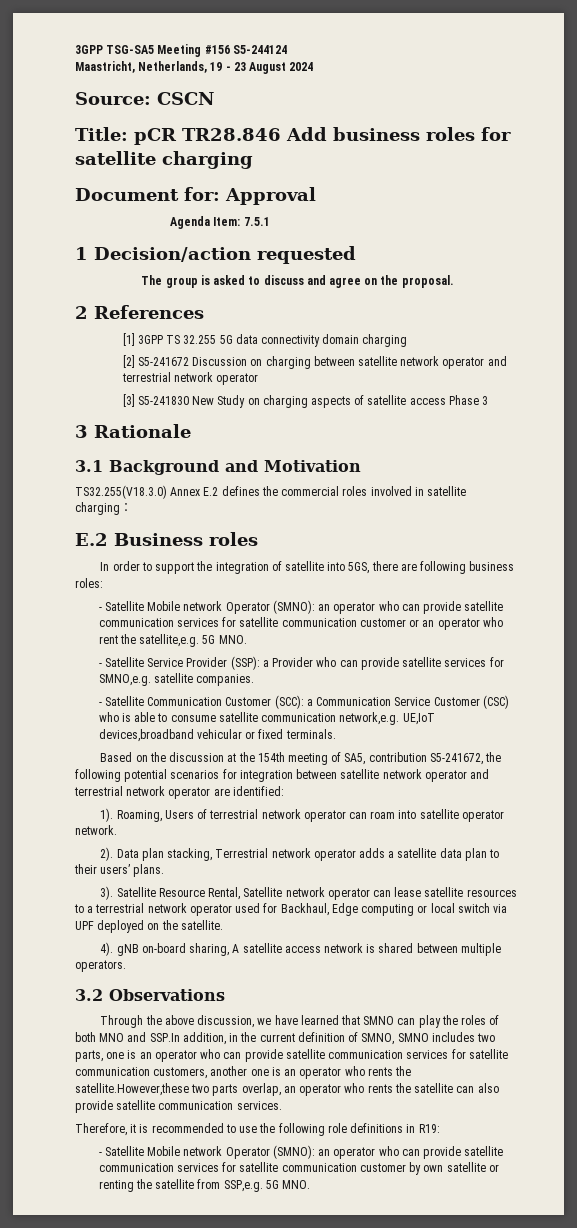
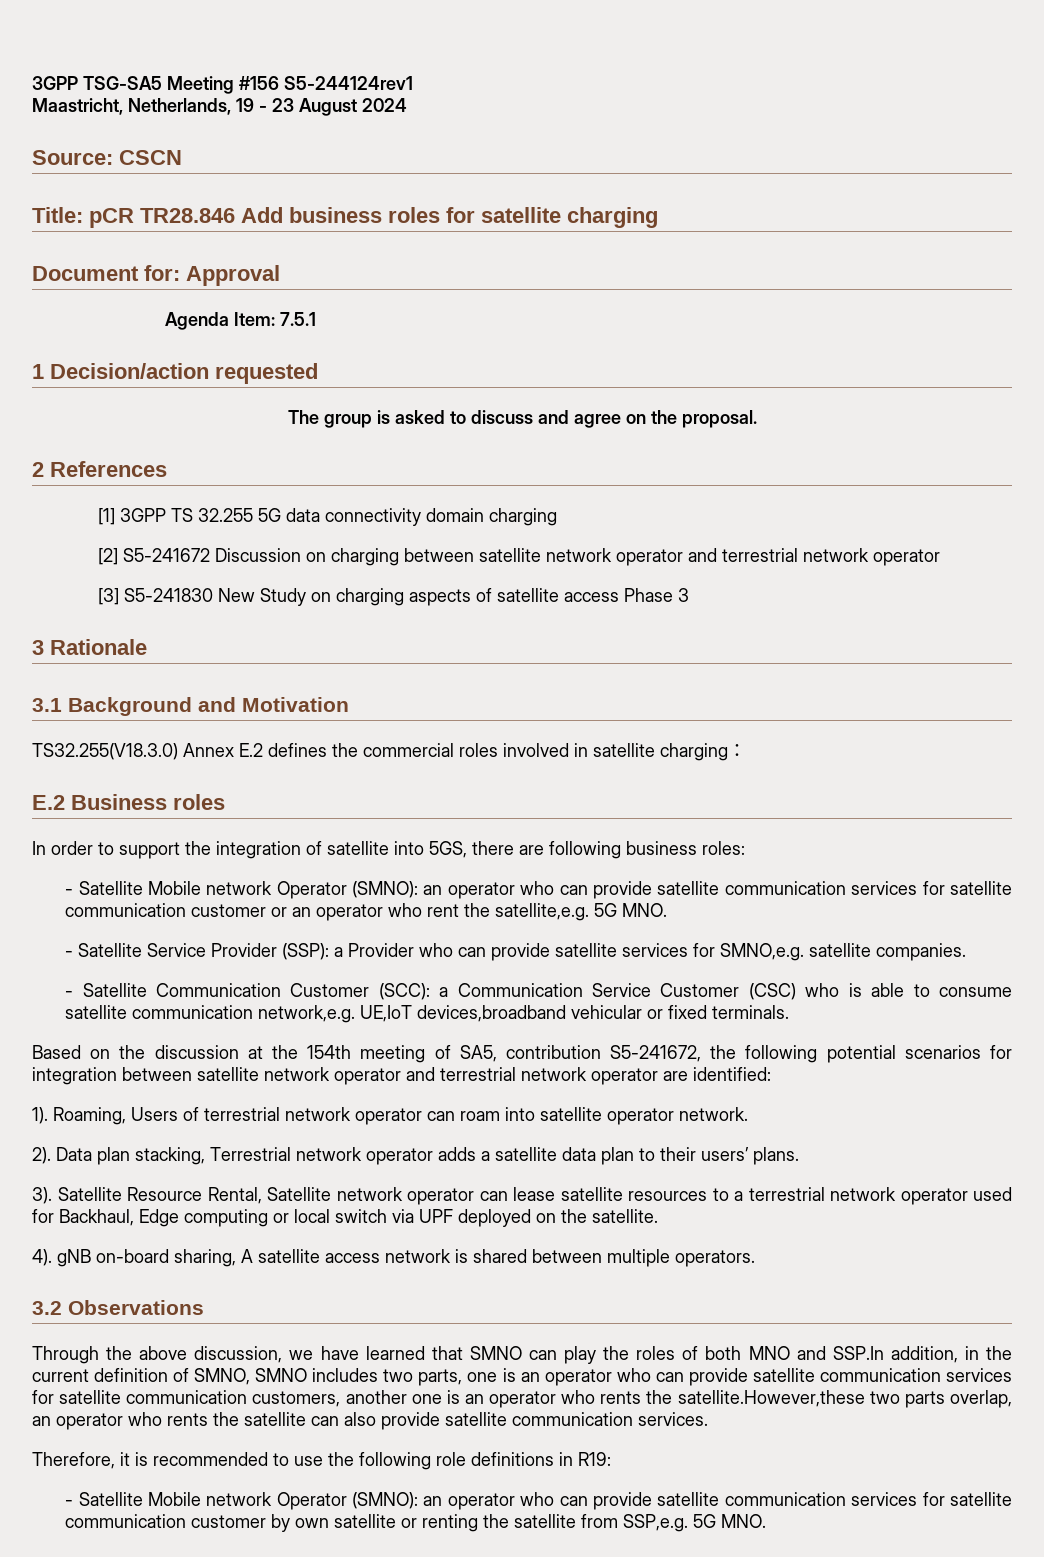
[232,45,287,54] S5-244124 -> [284,76,413,90] S5-244124rev1

